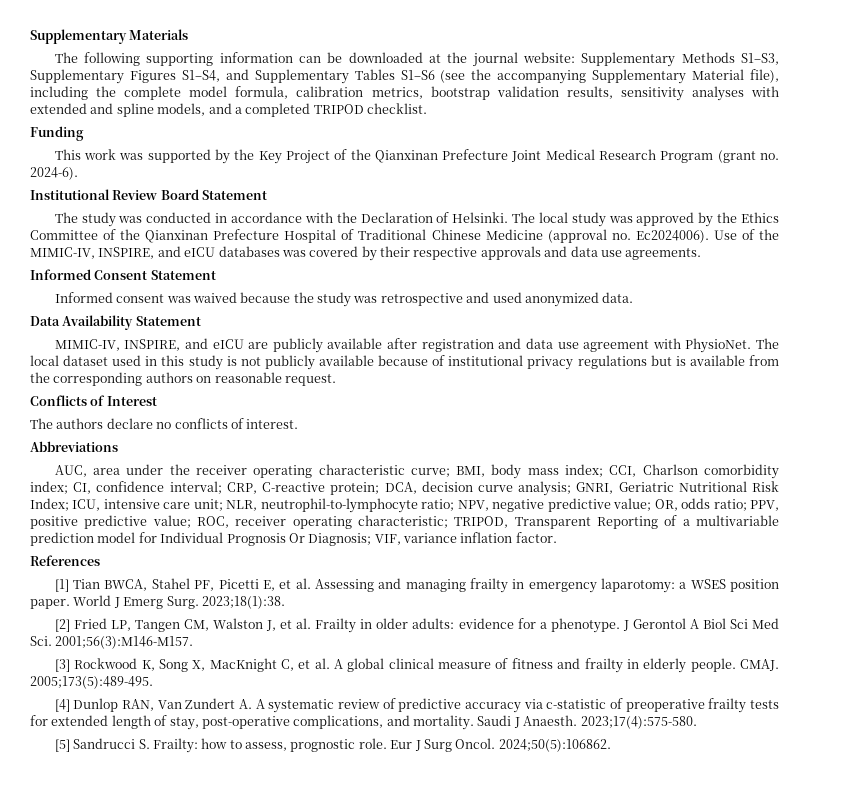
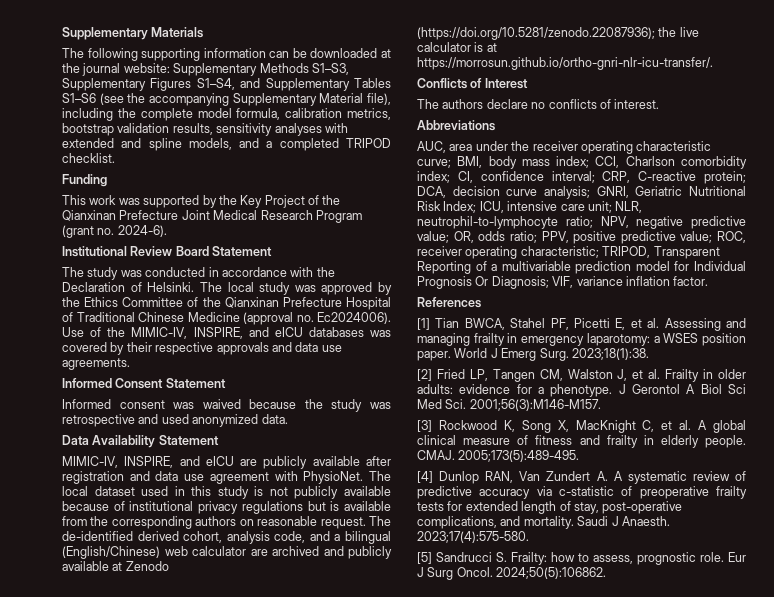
(336, 380) none -> [369,516,391,526] [62,531,391,544] [62,546,392,559] [62,561,169,571] [417,27,699,40] [417,42,497,52] [417,57,713,70] The de-identified derived cohort, analysis code, and a bilingual (English/Chinese) web calculator are archived and publicly available at Zenodo (https://doi.org/10.5281/zenodo.22087936); the live calculator is at https://morrosun.github.io/ortho-gnri-nlr-icu-transfer/.

